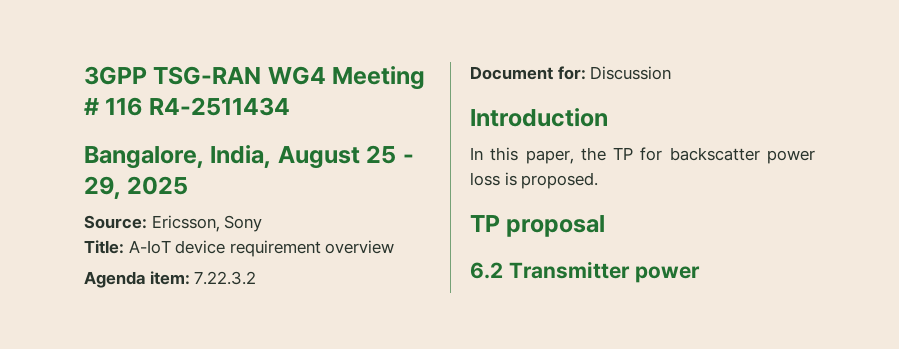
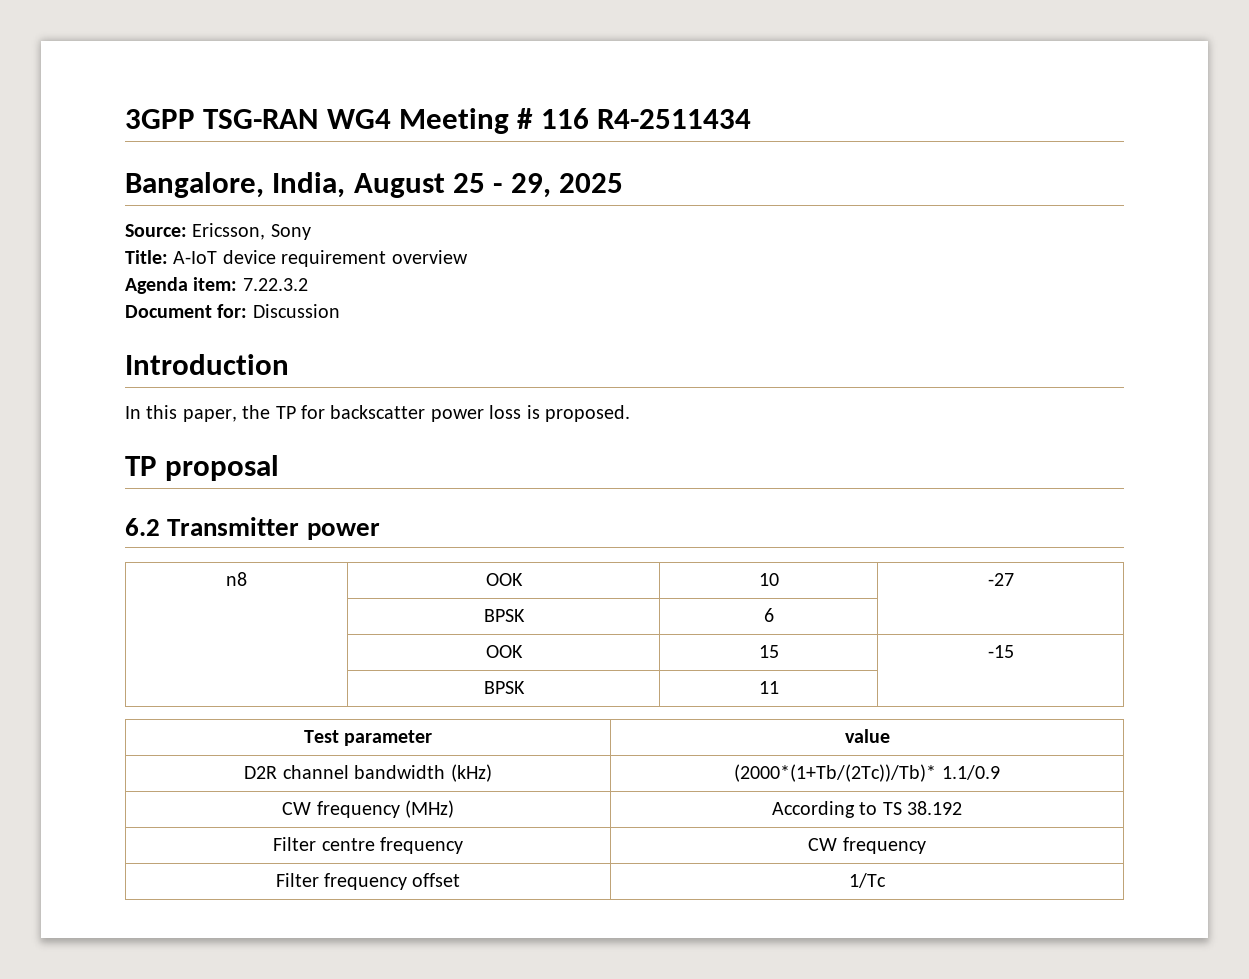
(700, 274) none -> [226,572,247,586] [485,573,523,586] [758,573,779,586] [987,573,1014,586] [483,609,525,622] [763,608,774,622] [485,645,523,658] [758,645,779,658] [987,645,1014,658] [483,681,525,694] [758,681,779,694] [303,730,433,746] [844,729,890,743] [244,764,492,782] [734,764,1000,782] [282,800,454,818] [771,801,963,818] [273,837,463,854] [808,837,926,854] [275,873,461,890] [849,873,886,888] // n8 | OOK | 10 | -27 // | BPSK | 6 | // | OOK | 15 | -15 // | BPSK | 11 | // Test parameter | value // D2R channel bandwidth (kHz) | (2000*(1+Tb/(2Tc))/Tb)* 1.1/0.9 // CW frequency (MHz) | According to TS 38.192 // Filter centre frequency | CW frequency // Filter frequency offset | 1/Tc

